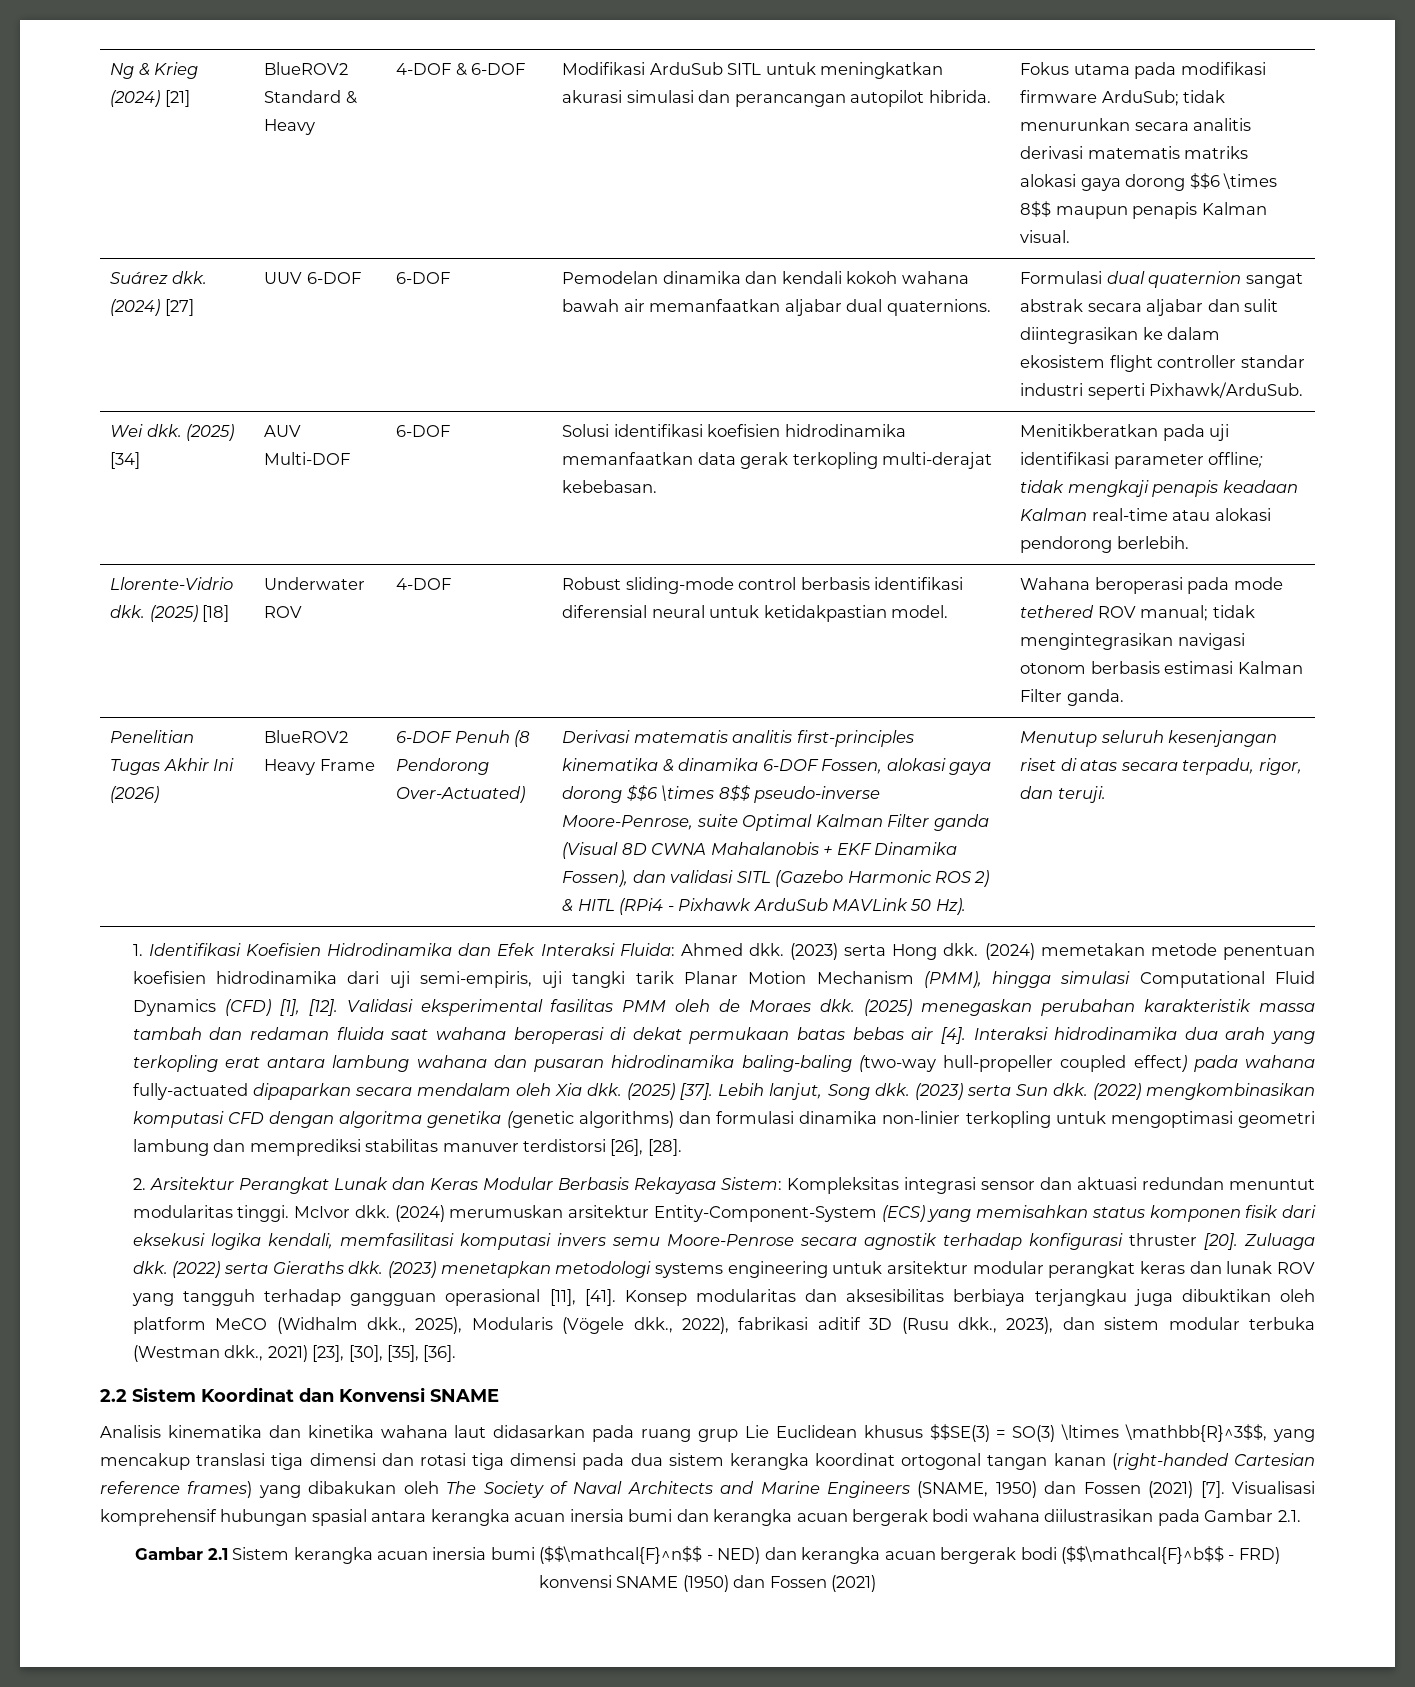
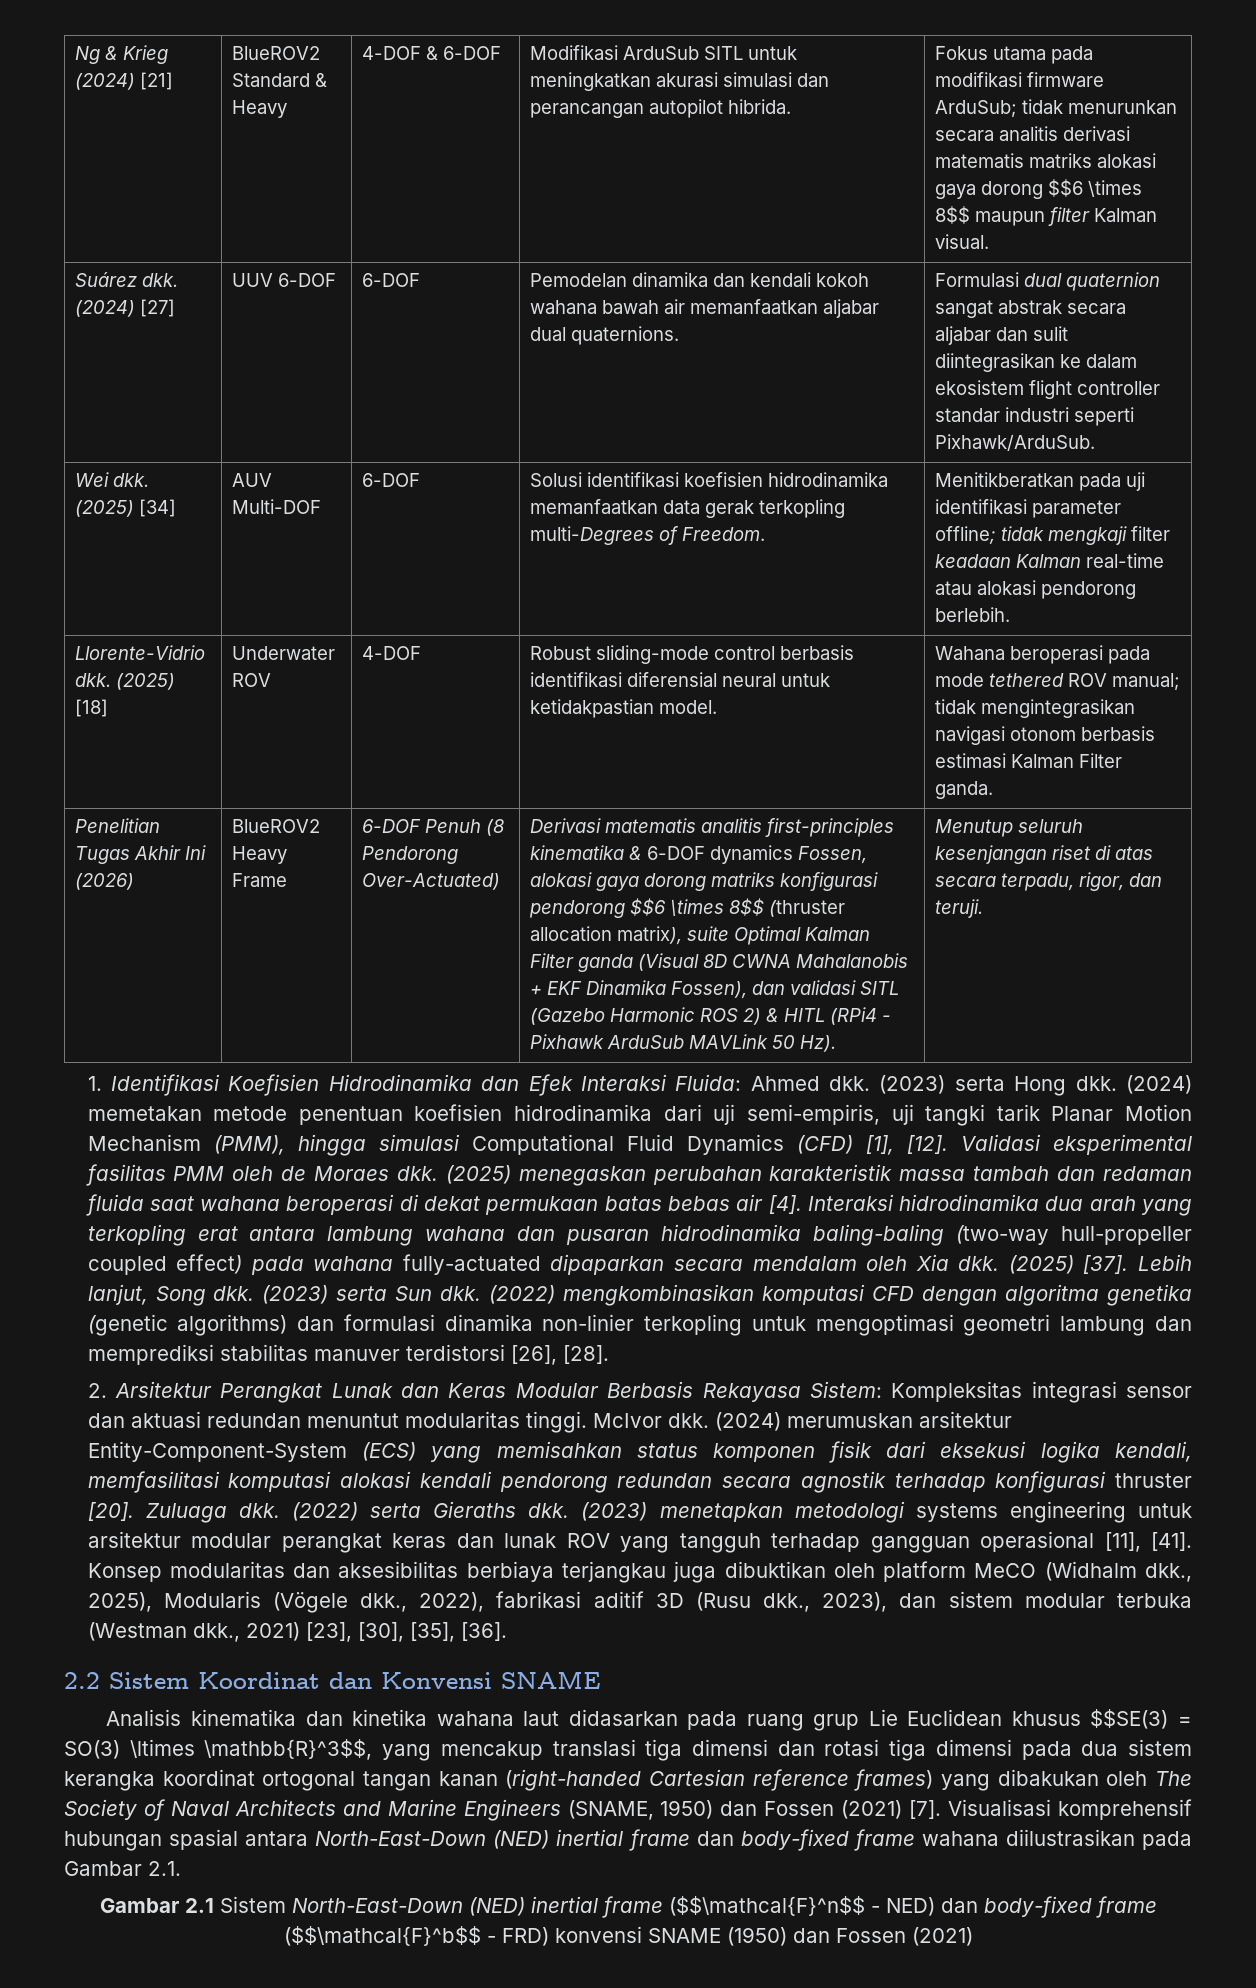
[1132,202,1198,219] penapis -> [1047,207,1090,226] filter
[882,452,993,469] [562,480,658,493] multi-derajat kebebasan. -> [529,526,765,545] multi-Degrees of Freedom.
[1152,480,1219,497] penapis -> [1130,526,1170,541] filter
[678,758,819,771] dinamika 6-DOF -> [646,845,793,864] 6-DOF dynamics
[626,785,881,803] [562,815,694,830] $$6 \times 8$$ pseudo-inverse Moore-Penrose, -> [710,872,878,891] [528,898,845,918] [529,926,682,945] matriks konfigurasi pendorong $$6 \times 8$$ (thruster allocation matrix),
[556,1233,794,1246] invers semu Moore-Penrose -> [340,1471,713,1493] alokasi kendali pendorong redundan
[430,1509,969,1526] kerangka acuan inersia bumi dan kerangka acuan bergerak bodi -> [315,1829,915,1851] North-East-Down (NED) inertial frame dan body-fixed frame
[293,1546,1057,1564] kerangka acuan inersia bumi ($$\mathcal{F}^n$$ - NED) dan kerangka acuan bergerak bodi -> [291,1896,1157,1918] North-East-Down (NED) inertial frame ($$\mathcal{F}^n$$ - NED) dan body-fixed frame

